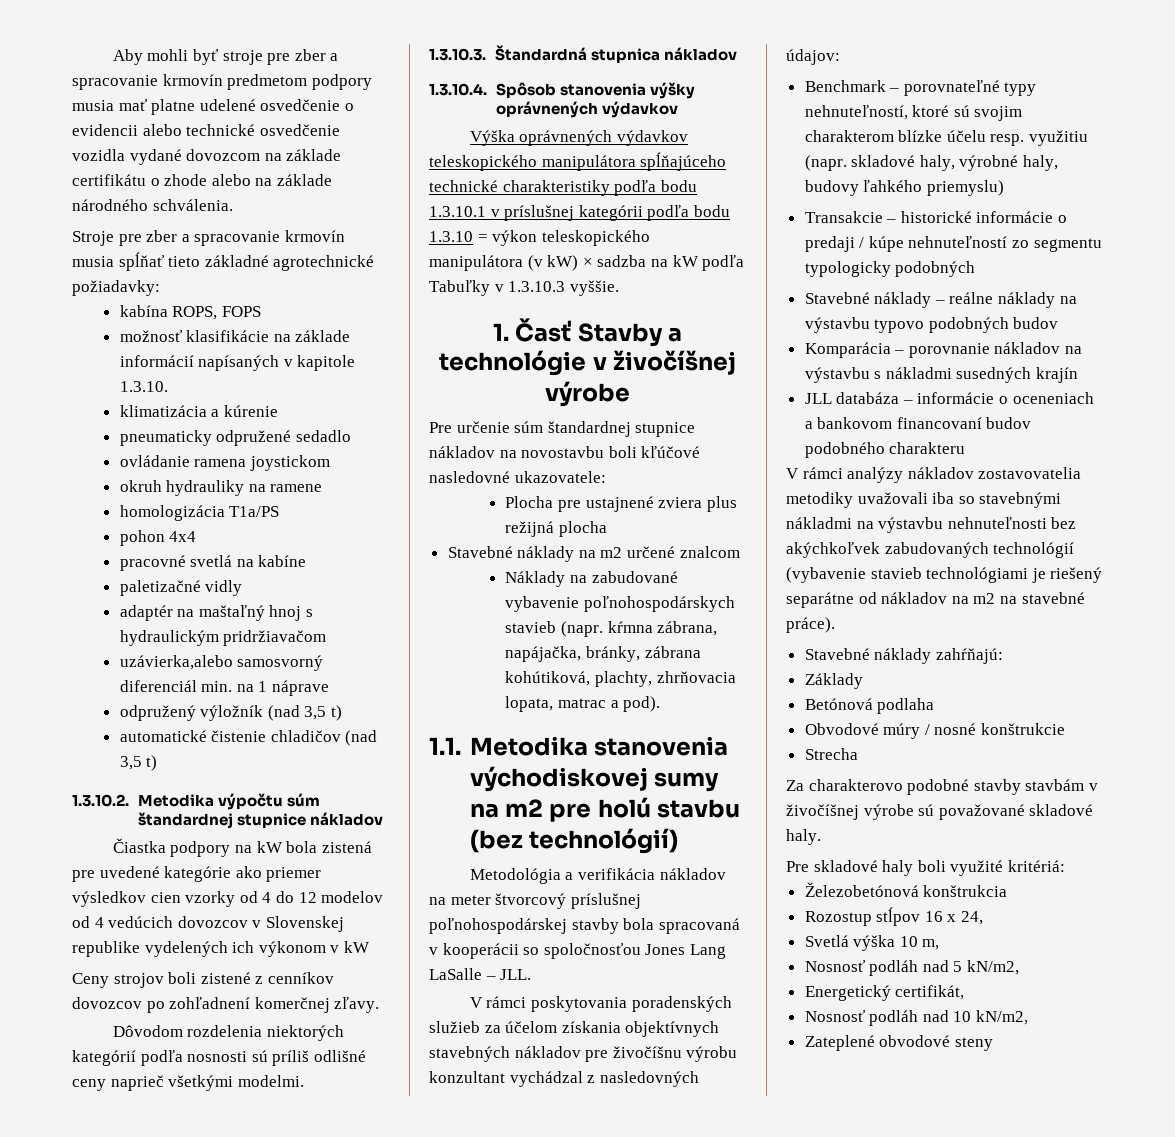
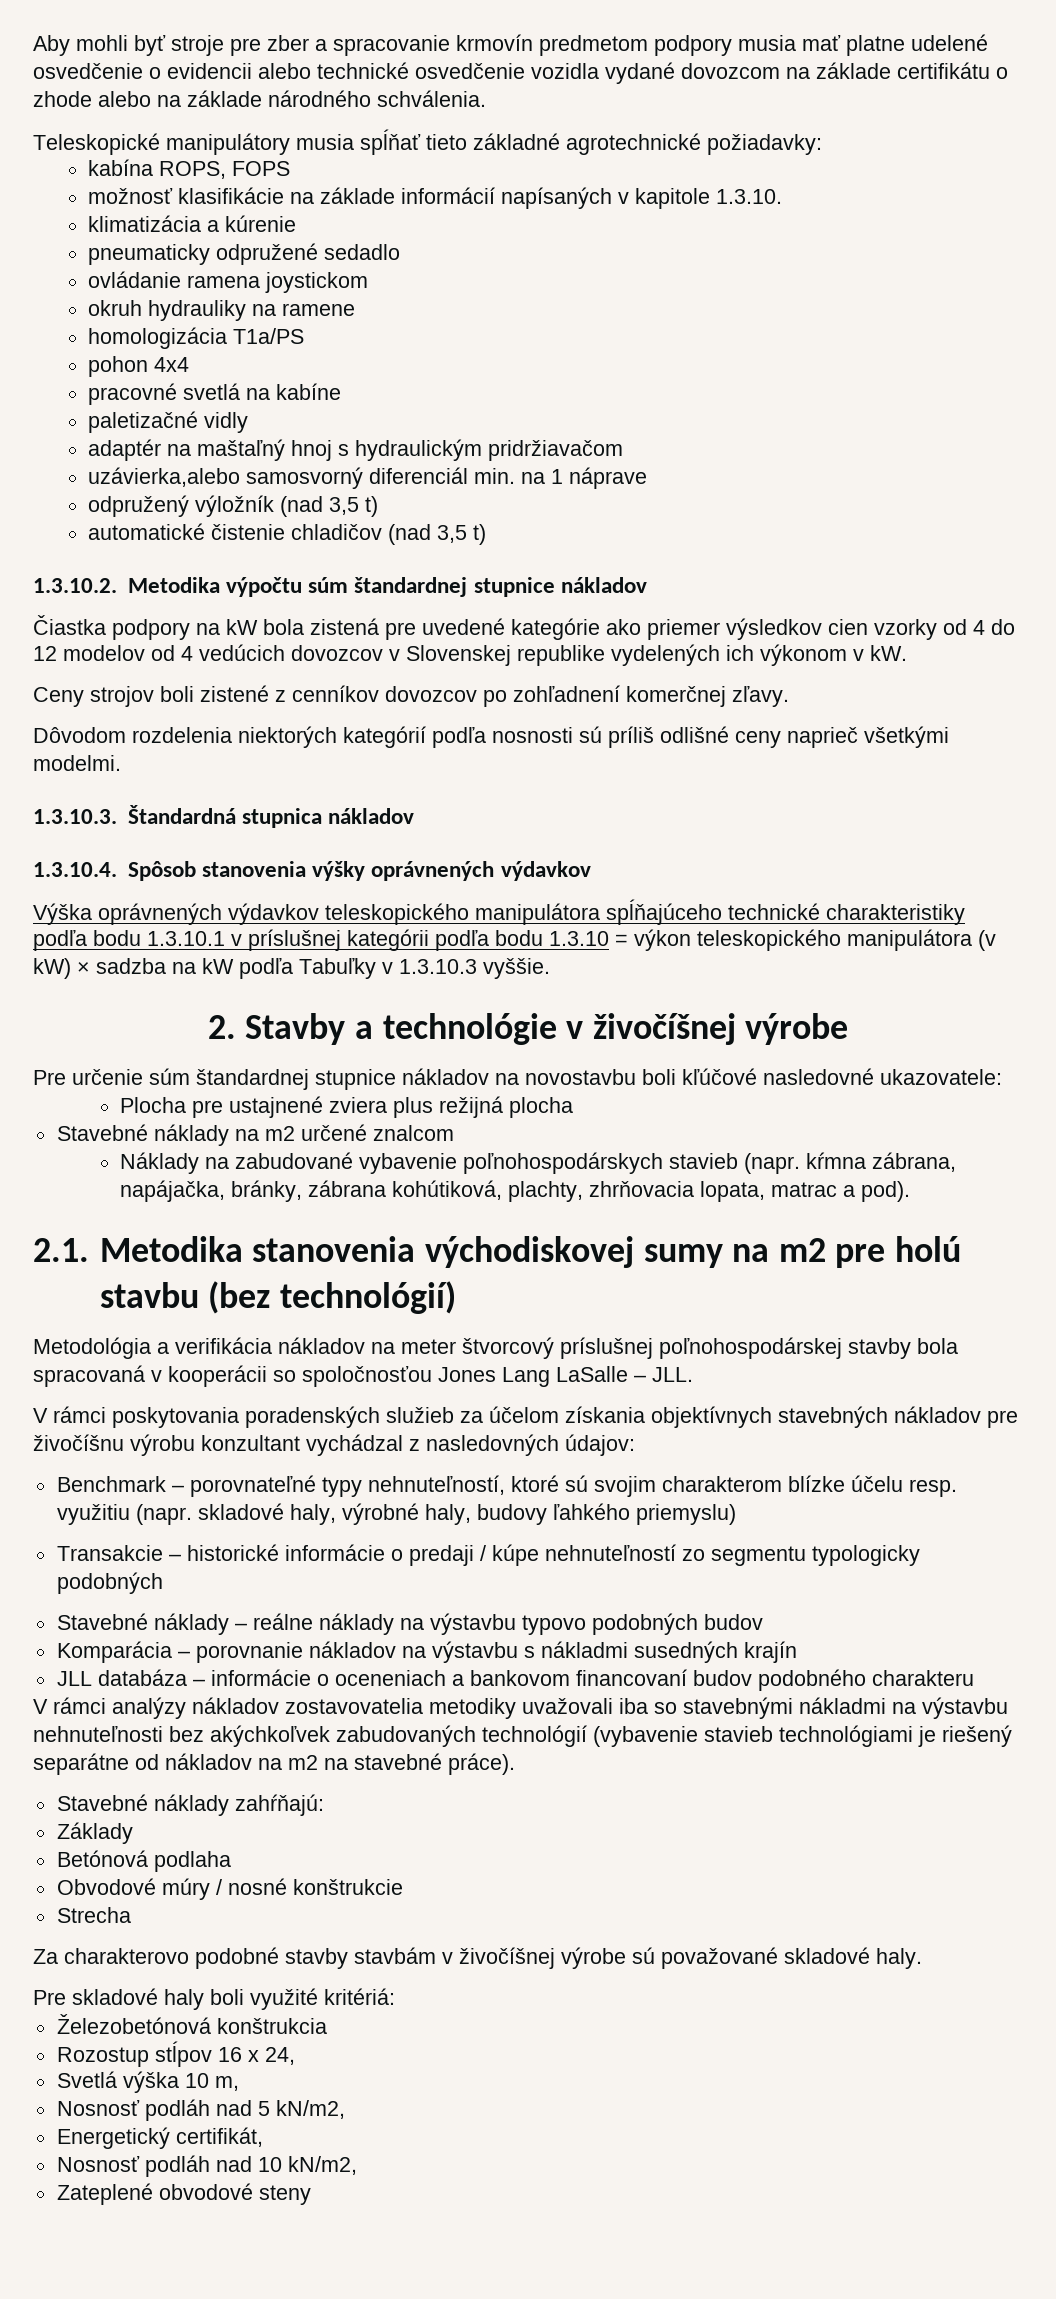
[72,230,345,246] Stroje pre zber a spracovanie krmovín -> [33,133,290,155] Teleskopické manipulátory
[343,941,370,953] kW -> [870,645,907,661] kW.
[492,318,573,342] 1. Časť -> [207,1015,236,1039] 2.
[429,737,461,755] 1.1. -> [33,1238,89,1262] 2.1.

